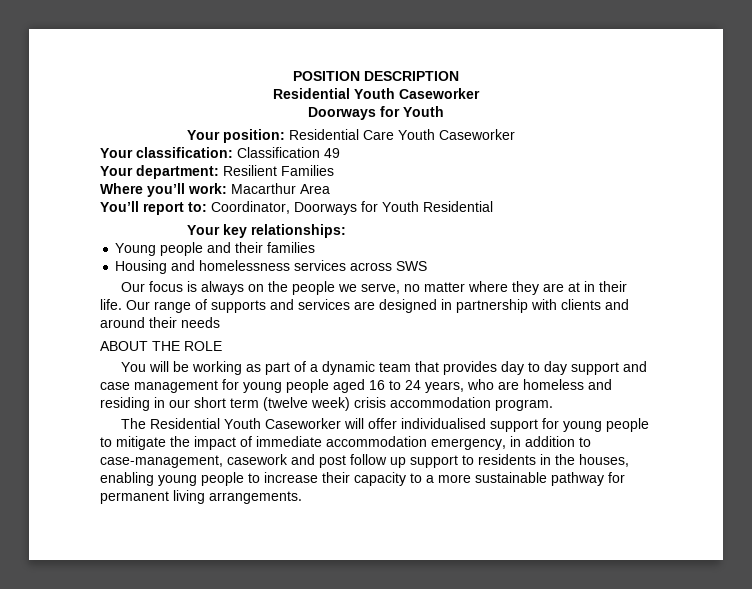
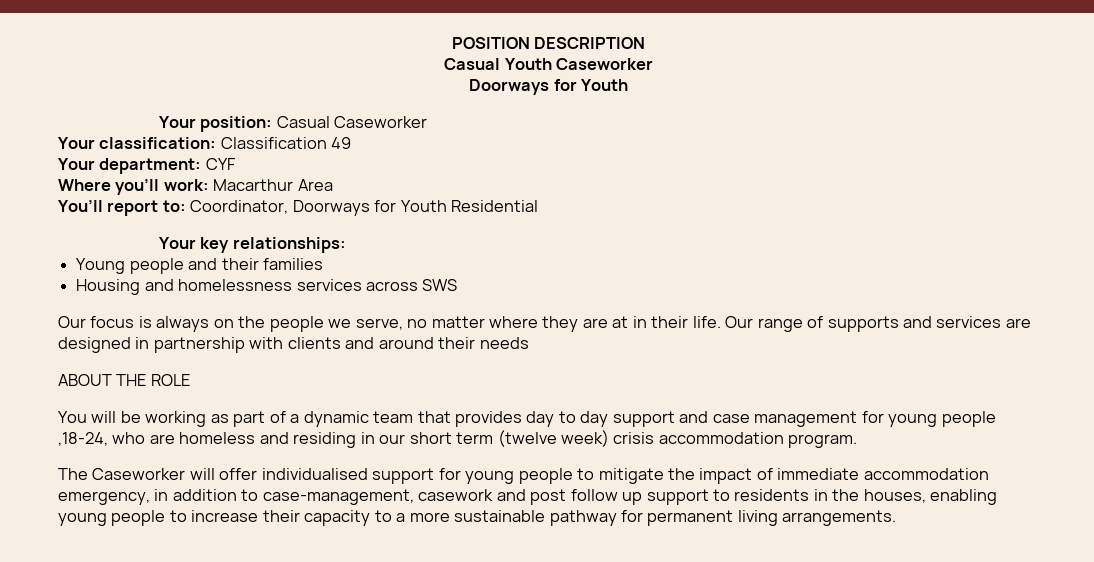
[273,88,350,99] Residential -> [444,58,501,70] Casual
[289,129,436,140] Residential Care Youth -> [276,116,330,128] Casual
[223,165,334,176] Resilient Families -> [205,158,235,170] CYF
[333,379,464,393] aged 16 to 24 years, -> [58,432,108,446] ,18-24,
[149,418,261,429] Residential Youth -> (88, 474) none

